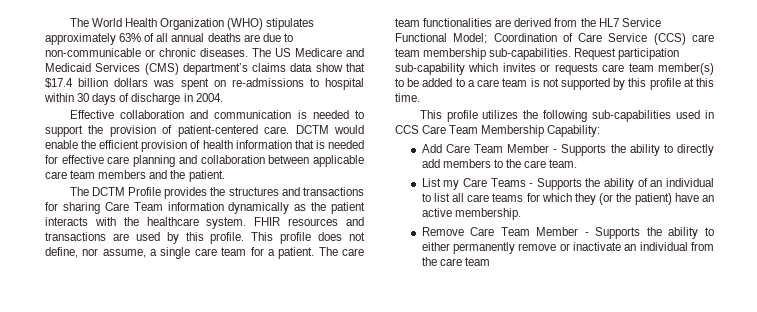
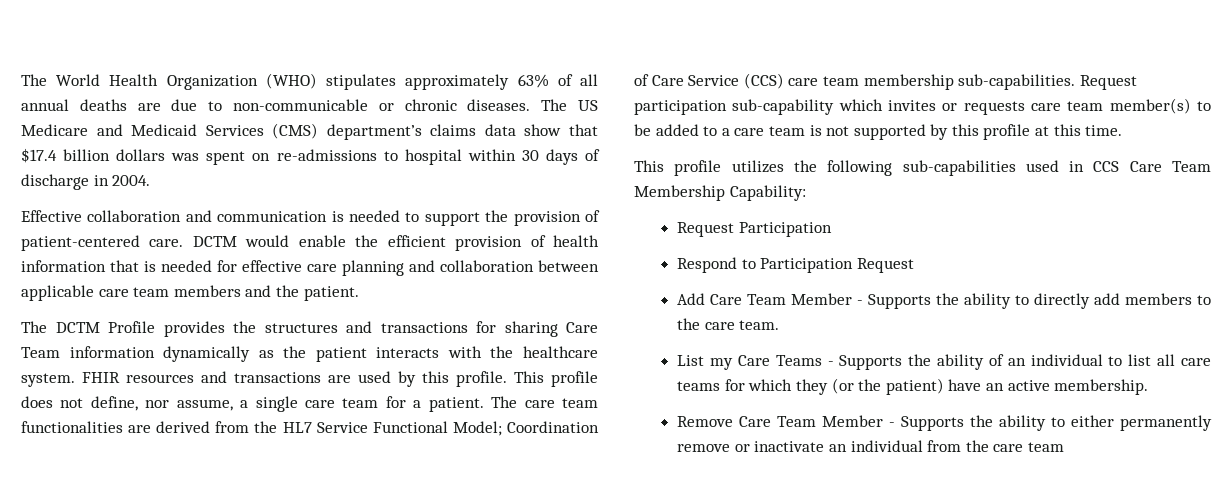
(601, 131) none -> [677,222,832,237] [677,257,915,273] // Request Participation // Respond to Participation Request

